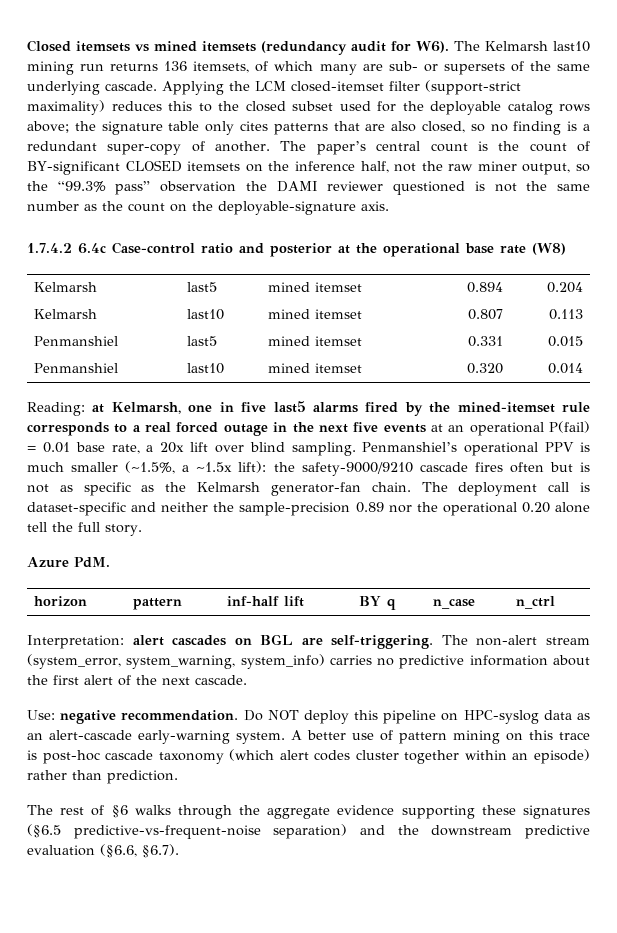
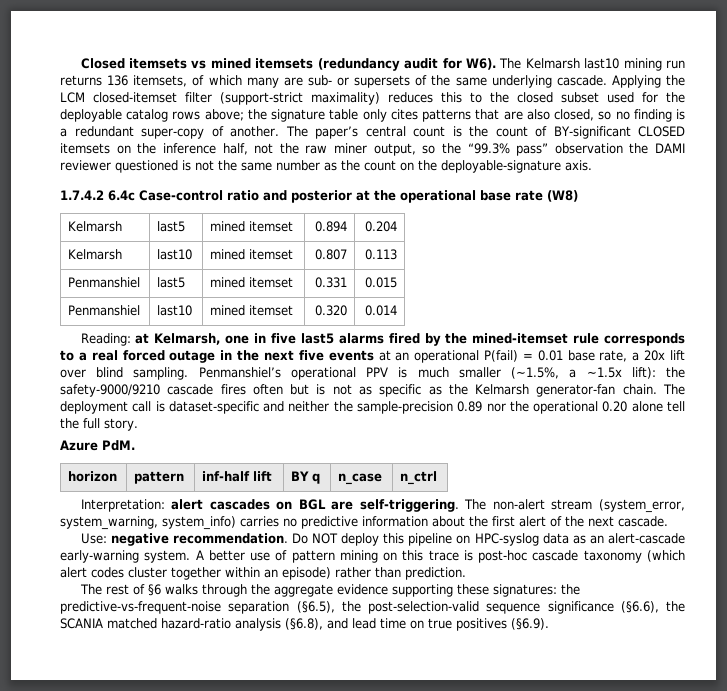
[523,805,590,819] [27,824,591,839] [27,844,179,858] signatures (§6.5 predictive-vs-frequent-noise separation) and the downstream predictive evaluation (§6.6, §6.7). -> [492,584,580,597] [60,601,685,614] [60,618,549,631] signatures: the predictive-vs-frequent-noise separation (§6.5), the post-selection-valid sequence significance (§6.6), the SCANIA matched hazard-ratio analysis (§6.8), and lead time on true positives (§6.9).

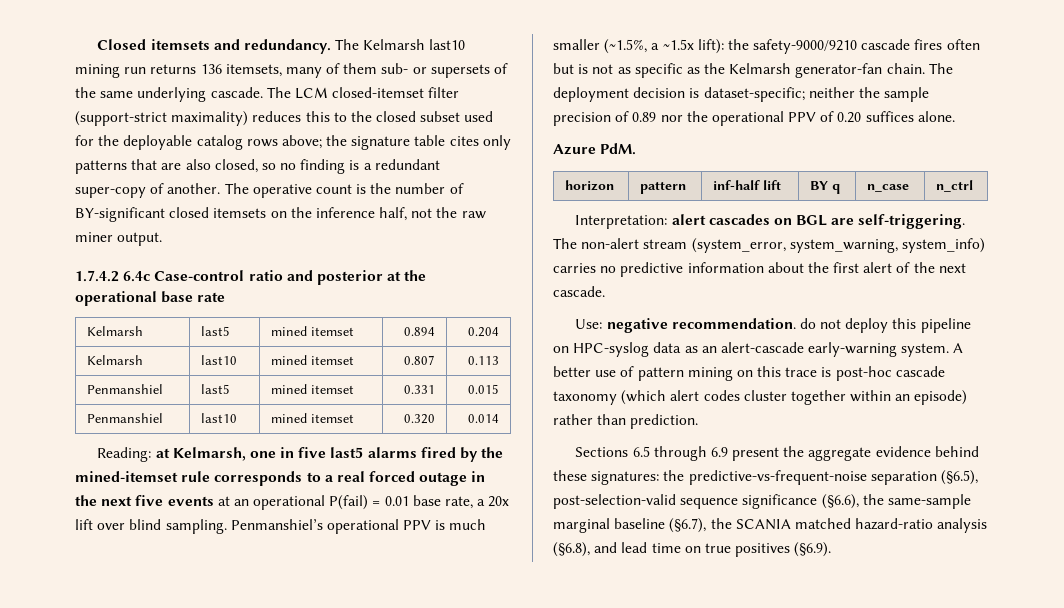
[191,58,496,71] vs mined itemsets (redundancy audit for W6). -> [213,39,331,54] and redundancy.
[192,75,303,88] of which many are -> [285,63,378,78] many of them
[611,75,685,88] Applying the -> [266,87,291,98] The
[362,109,418,122] only cites -> [449,135,511,150] cites only
[314,126,406,139] paper’s central -> [252,184,312,198] operative
[495,126,528,137] count -> [395,183,446,194] number
[638,126,686,137] CLOSED -> [169,207,210,218] closed
[373,143,685,156] [60,160,592,173] output, so the “99.3% pass” observation the DAMI reviewer questioned is not the same number as the count on the deployable-signature axis. -> [117,232,163,246] output.
[547,190,578,202] (W8) -> (226, 297) none
[132,401,686,414] [60,418,138,431] call is dataset-specific and neither the sample-precision 0.89 nor the operational 0.20 alone tell the full story. -> [633,87,930,102] [553,111,955,126] decision is dataset-specific; neither the sample precision of 0.89 nor the operational PPV of 0.20 suffices alone.
[291,533,339,544] Do NOT -> [799,318,842,329] do not
[79,584,247,597] The rest of §6 walks through -> [575,446,780,461] Sections 6.5 through 6.9 present
[391,584,453,597] supporting -> [934,446,979,457] behind
[341,601,361,612] the -> (978, 477) none
(685, 606) none -> [887,494,971,509] [553,518,732,533] same-sample marginal baseline (§6.7), the

